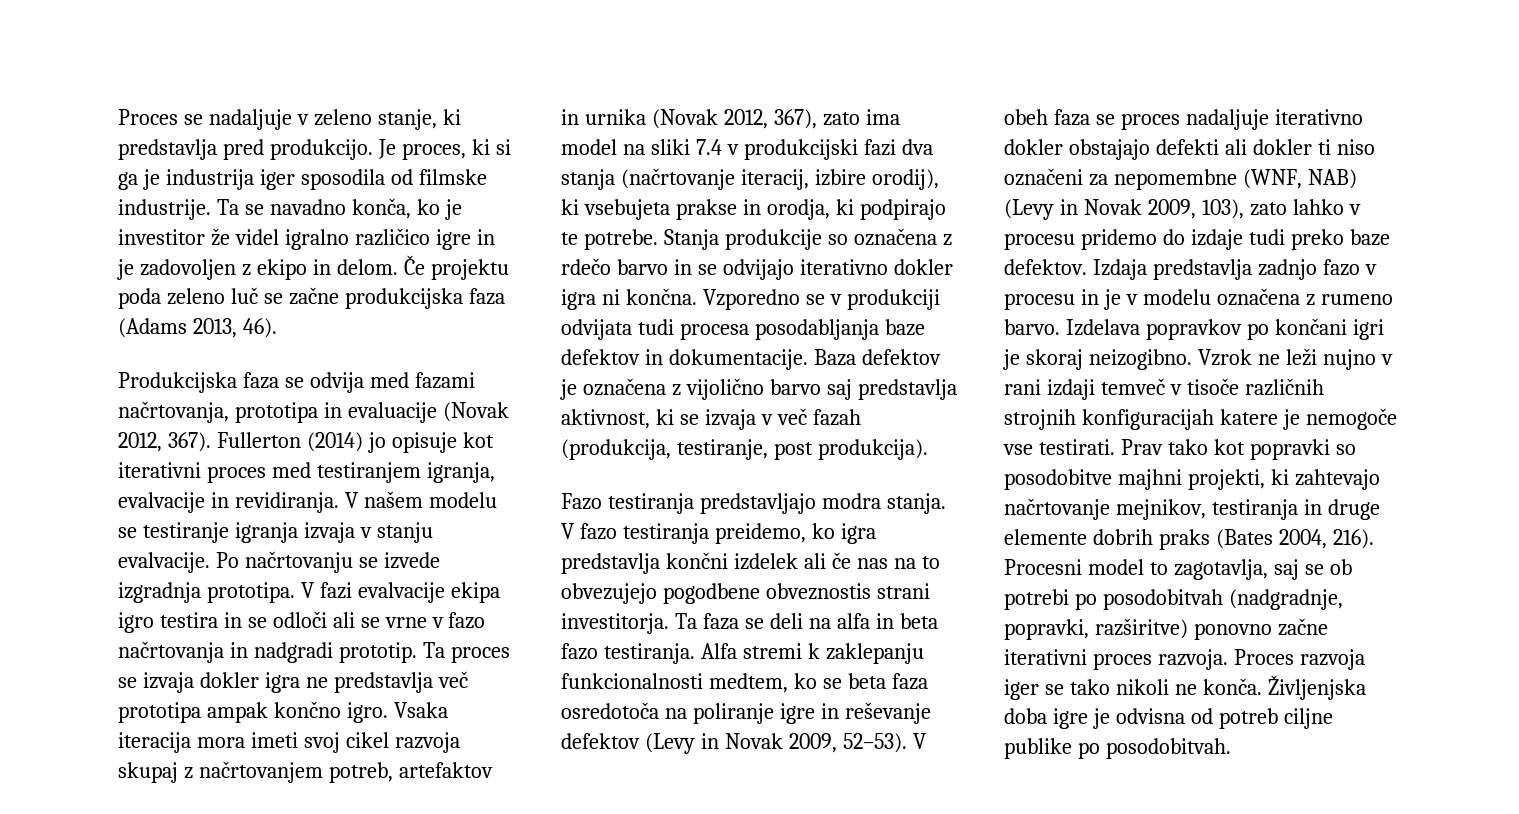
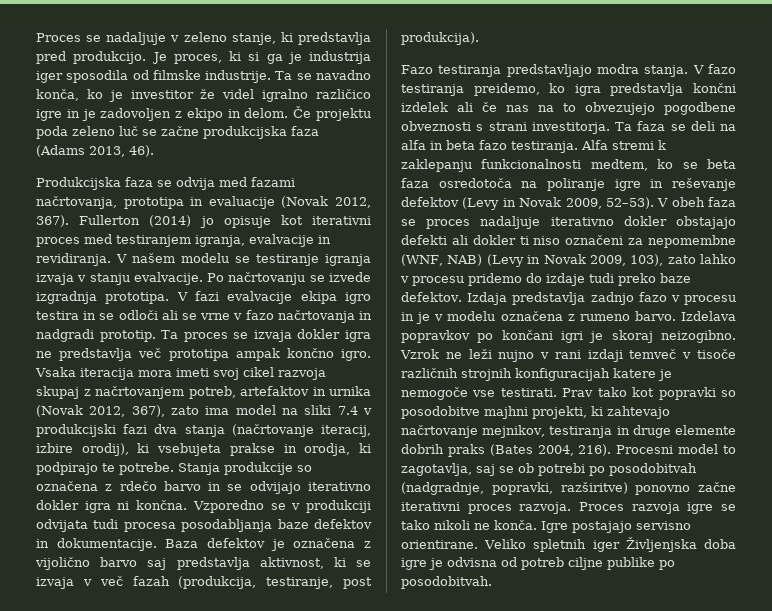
[765,583,871,600] obveznostis -> [401,121,484,131] obveznosti s
[1004,679,1039,700] iger -> [687,502,714,514] igre
(1262, 686) none -> [541,521,691,533] [401,539,620,552] Igre postajajo servisno orientirane. Veliko spletnih iger

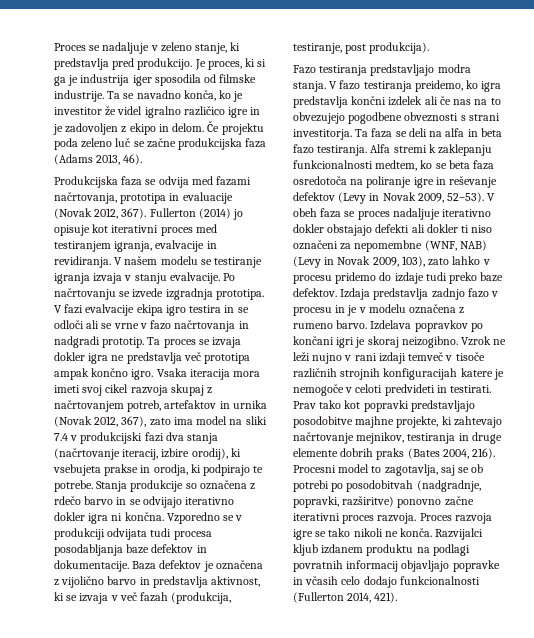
[147,558,167,570] saj -> [139,577,150,585] in
[472,390,496,397] vse -> [345,384,447,396] v celoti predvideti in
[721,390,736,397] [401,406,587,419] so posodobitve majhni projekti, -> [410,400,475,412] [293,416,439,428] predstavljajo posodobitve majhne projekte,
[541,521,691,533] [401,537,736,552] [401,557,675,570] [401,576,492,589] Igre postajajo servisno orientirane. Veliko spletnih iger Življenjska doba igre je odvisna od potreb ciljne publike po posodobitvah. -> [435,528,484,540] [293,544,470,556] [293,560,500,572] [293,576,480,588] [293,592,398,603] Razvijalci kljub izdanem produktu na podlagi povratnih informacij objavljajo popravke in včasih celo dodajo funkcionalnosti (Fullerton 2014, 421).

